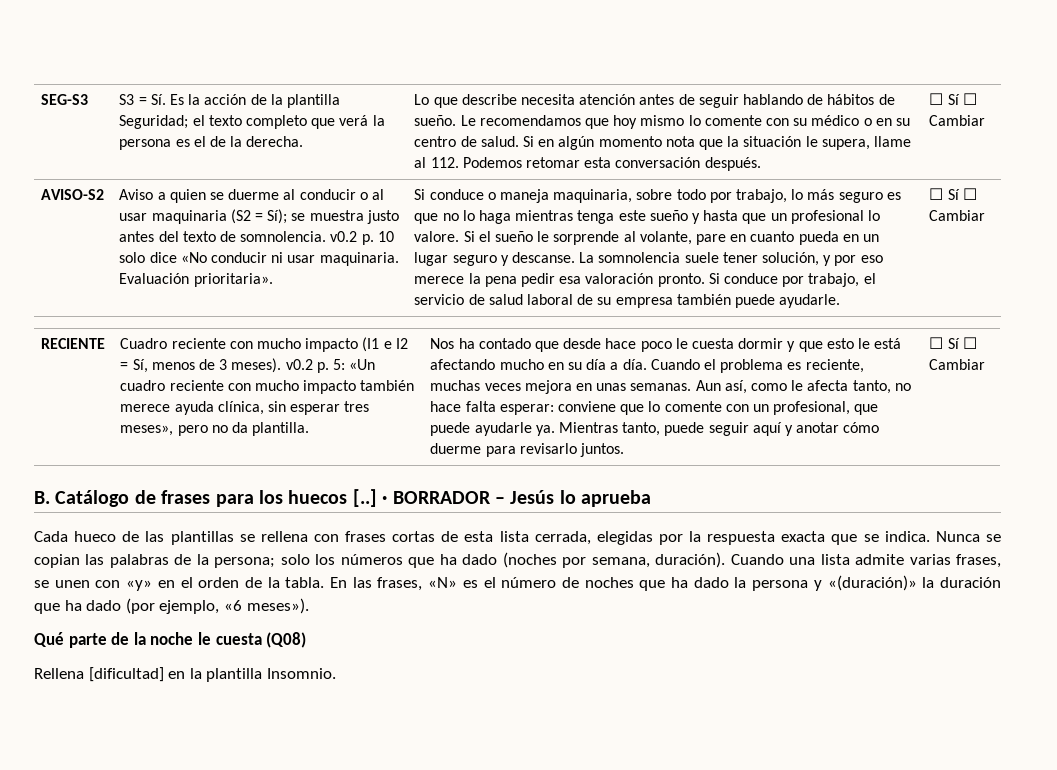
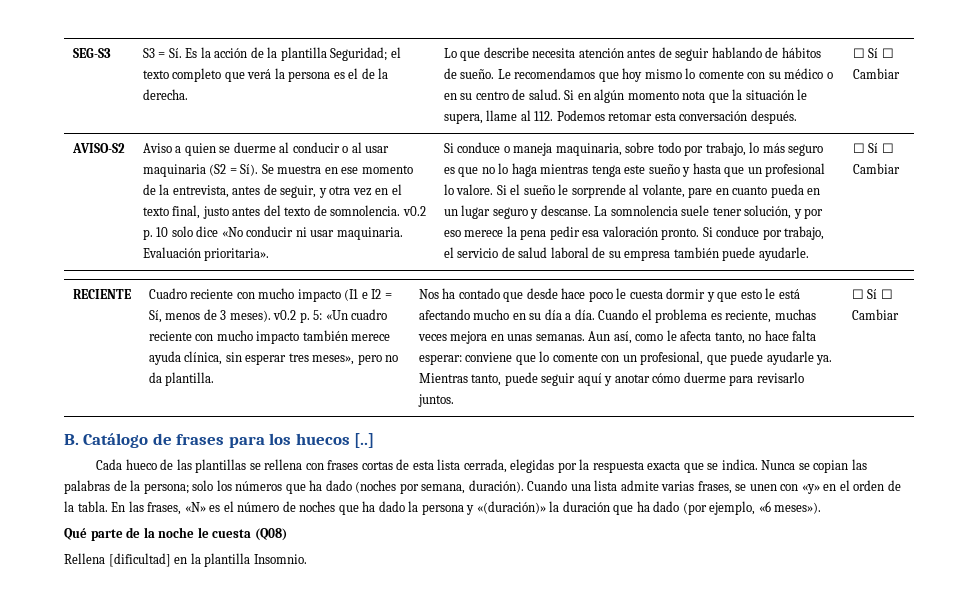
[267,209,364,224] Sí); se muestra -> [240,164,413,176] [142,184,402,198] [142,205,201,219] Sí). Se muestra en ese momento de la entrevista, antes de seguir, y otra vez en el texto final,
[382,490,652,507] · BORRADOR – Jesús lo aprueba -> (375, 440) none

